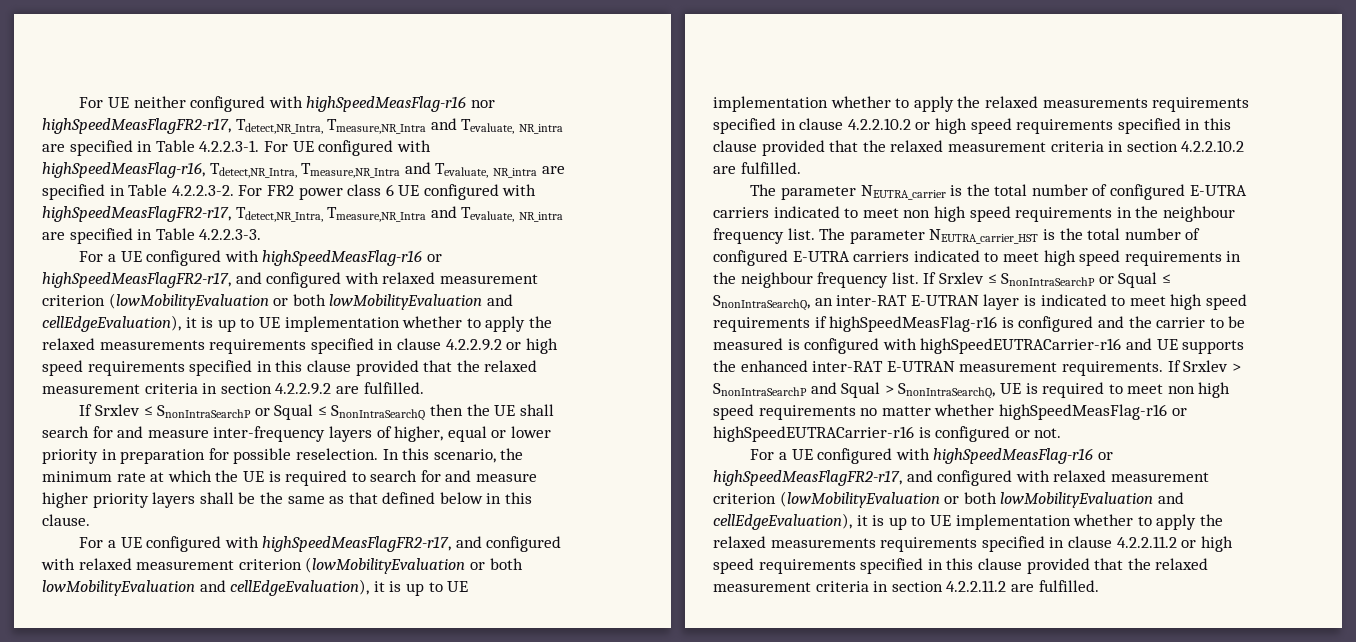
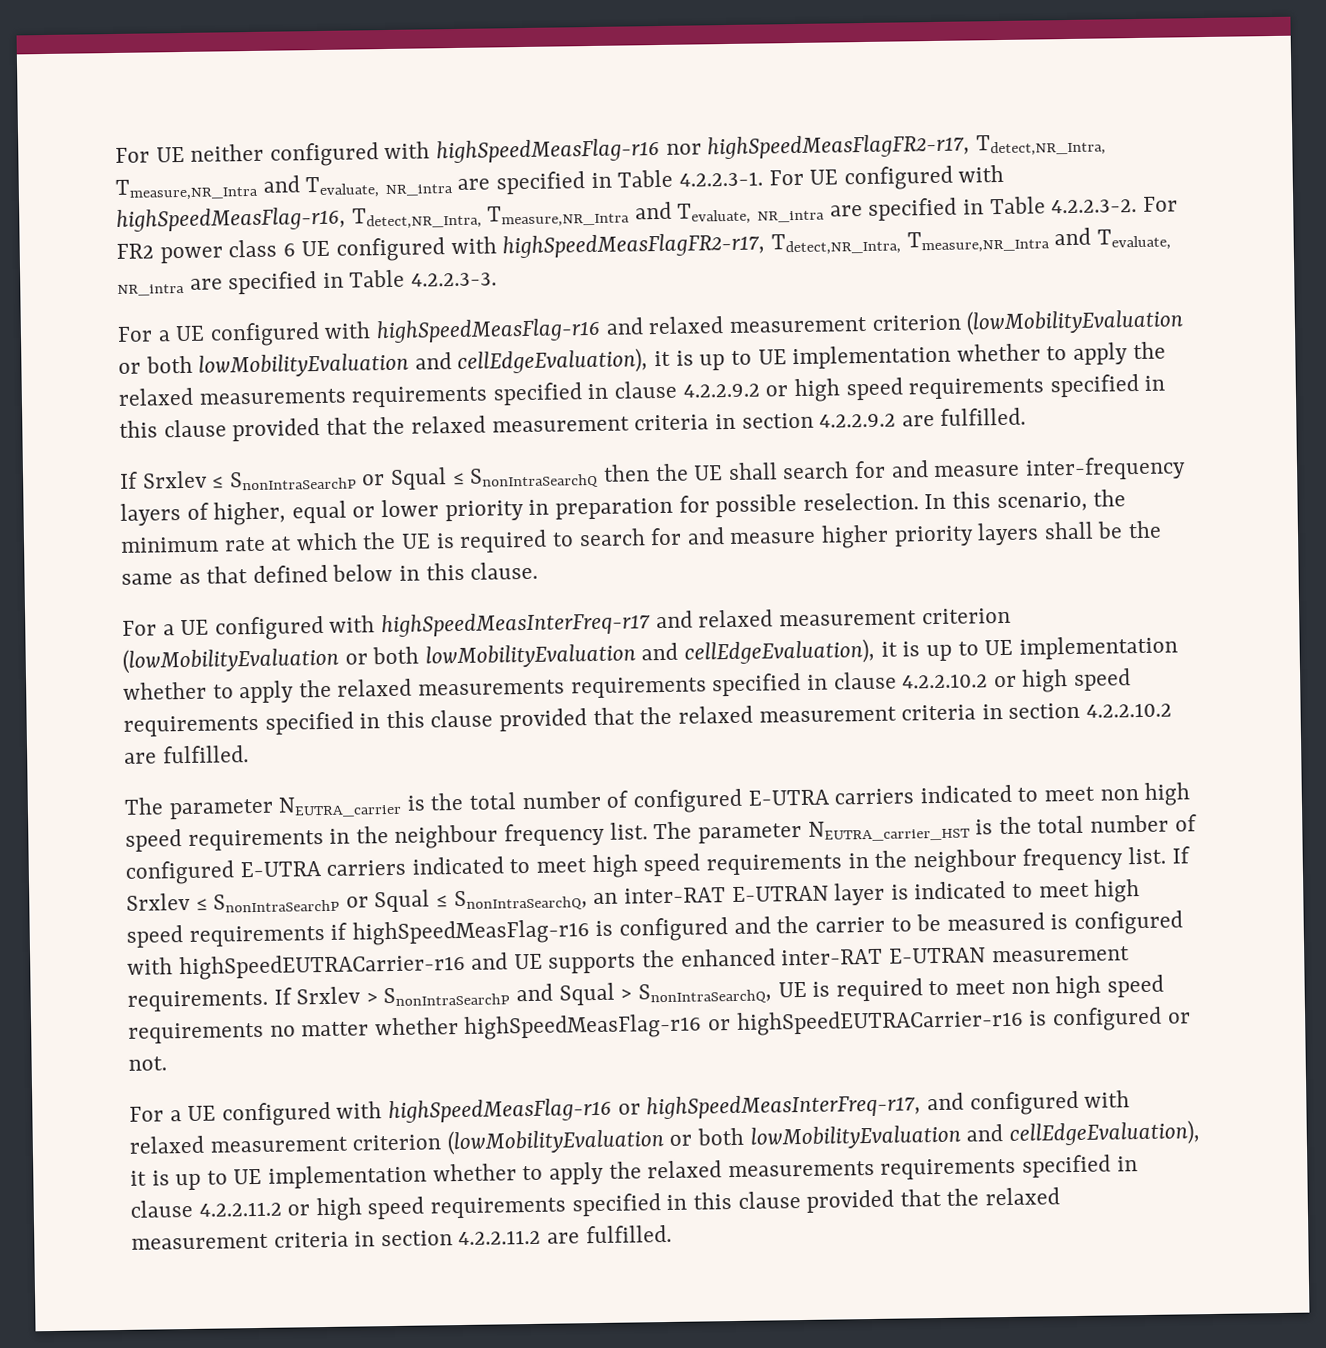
[426,254,442,262] [42,272,379,288] or highSpeedMeasFlagFR2-r17, and configured with -> [605,317,644,335] and
[262,536,562,552] [41,558,75,570] highSpeedMeasFlagFR2-r17, and configured with -> [381,610,693,638] highSpeedMeasInterFreq-r17 and
[713,470,902,486] highSpeedMeasFlagFR2-r17, -> [646,1093,922,1120] highSpeedMeasInterFreq-r17,

